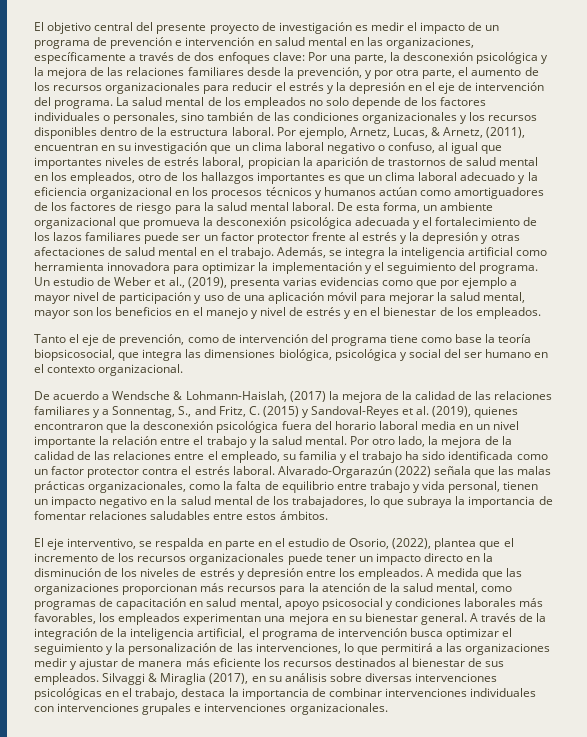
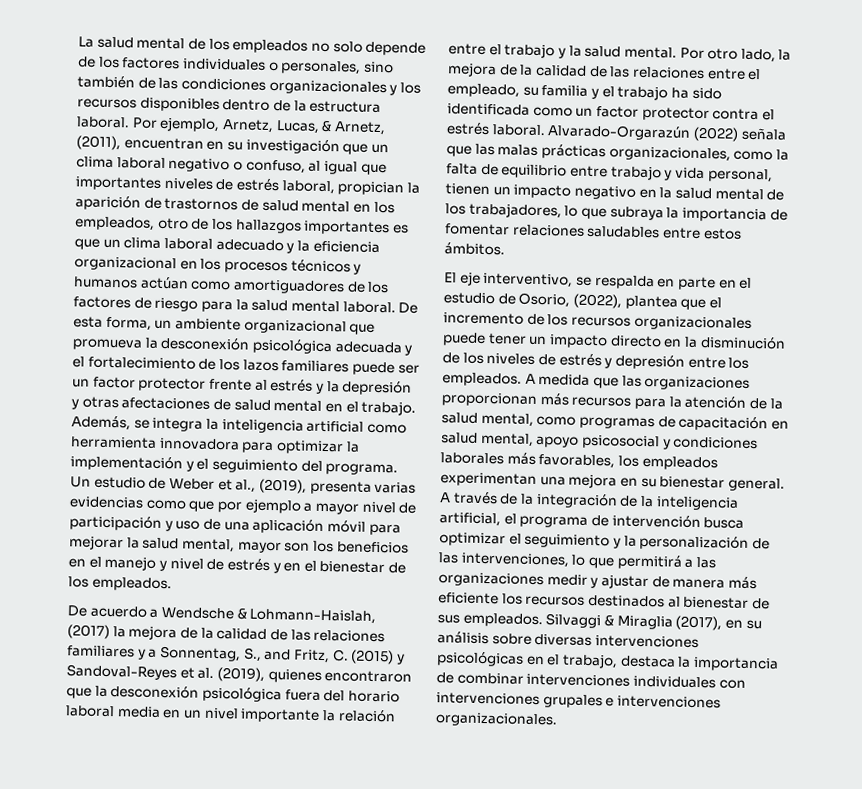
[34,22,500,34] [34,37,475,49] [34,52,549,64] [34,67,539,79] [34,82,545,94] [34,97,114,109] El objetivo central del presente proyecto de investigación es medir el impacto de un programa de prevención e intervención en salud mental en las organizaciones, específicamente a través de dos enfoques clave: Por una parte, la desconexión psicológica y la mejora de las relaciones familiares desde la prevención, y por otra parte, el aumento de los recursos organizacionales para reducir el estrés y la depresión en el eje de intervención del programa. -> (78, 42) none
[34,334,532,346] [34,349,549,361] [34,364,184,376] // Tanto el eje de prevención, como de intervención del programa tiene como base la teoría biopsicosocial, que integra las dimensiones biológica, psicológica y social del ser humano en el contexto organizacional. -> (172, 584) none

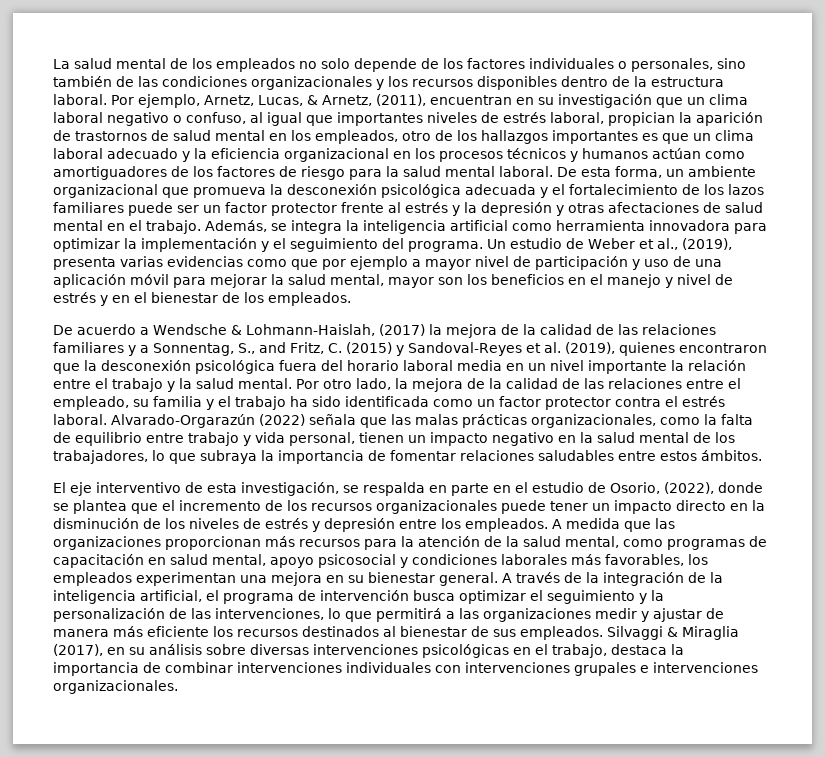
[483,272,574,288] interventivo, -> [96,482,339,496] interventivo de esta investigación,
(622, 301) none -> [718,482,763,493] [53,503,69,511] donde se

